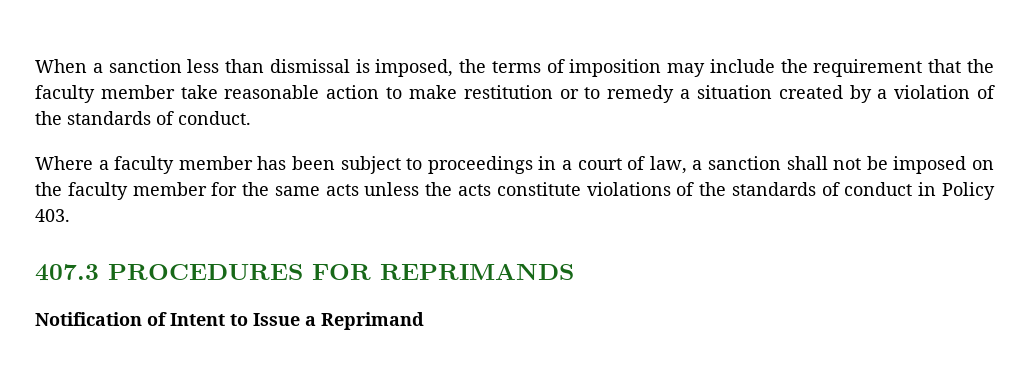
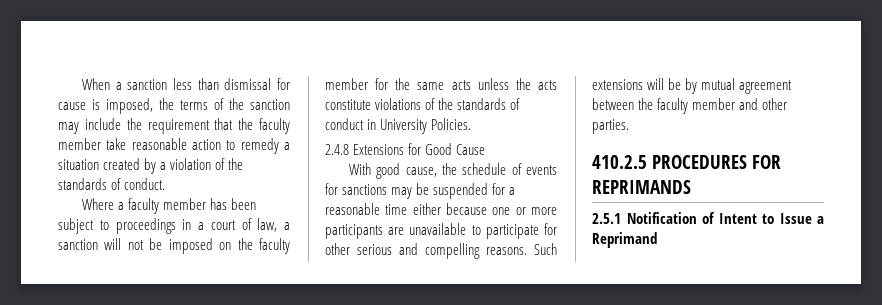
(350, 66) none -> [277,78,290,90] [58,102,86,110] for cause
[569,59,662,77] imposition -> [229,98,290,110] the sanction
[408,85,601,99] make restitution or to -> (236, 145) none
[786,156,828,170] shall -> [104,238,122,250] will
[942,182,996,200] [35,209,70,222] [35,264,99,281] Policy 403. // 407.3 -> [380,118,472,134] [325,143,486,155] [349,163,557,179] [325,183,516,199] [325,203,557,215] [325,223,557,239] [325,243,557,259] [592,78,793,94] [592,98,788,114] [592,119,629,134] [592,155,647,169] University Policies. // 2.4.8 Extensions for Good Cause // With good cause, the schedule of events for sanctions may be suspended for a reasonable time either because one or more participants are unavailable to participate for other serious and compelling reasons. Such extensions will be by mutual agreement between the faculty member and other parties. // 410.2.5
(574, 271) none -> [592,213,621,224] 2.5.1

